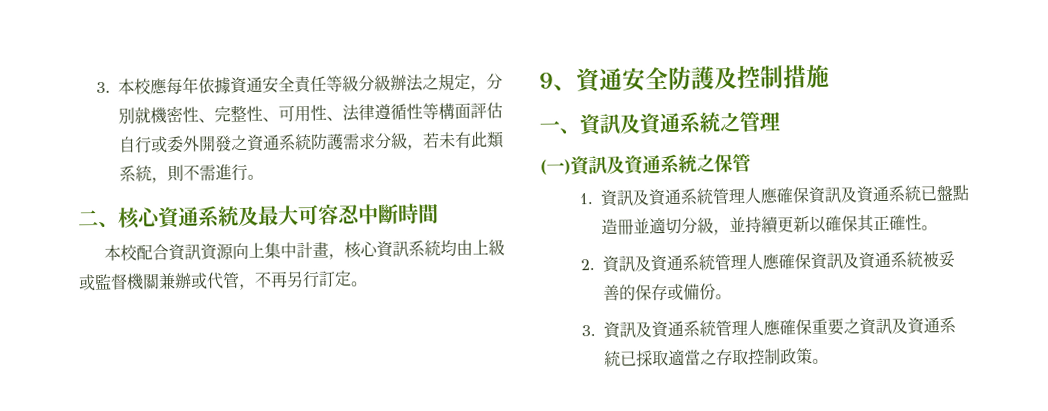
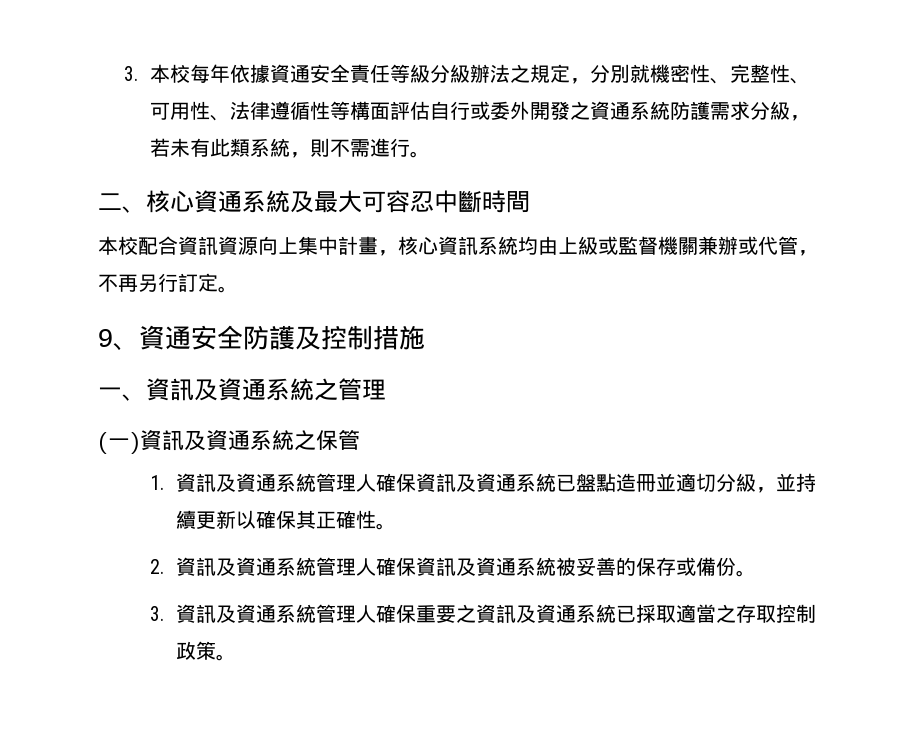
[149,78,168,95] 應 -> (191, 73) none
[760,187,779,204] 應 -> (377, 483) none
[762,253,781,270] 應 -> (377, 567) none
[763,319,782,336] 應 -> (377, 614) none

